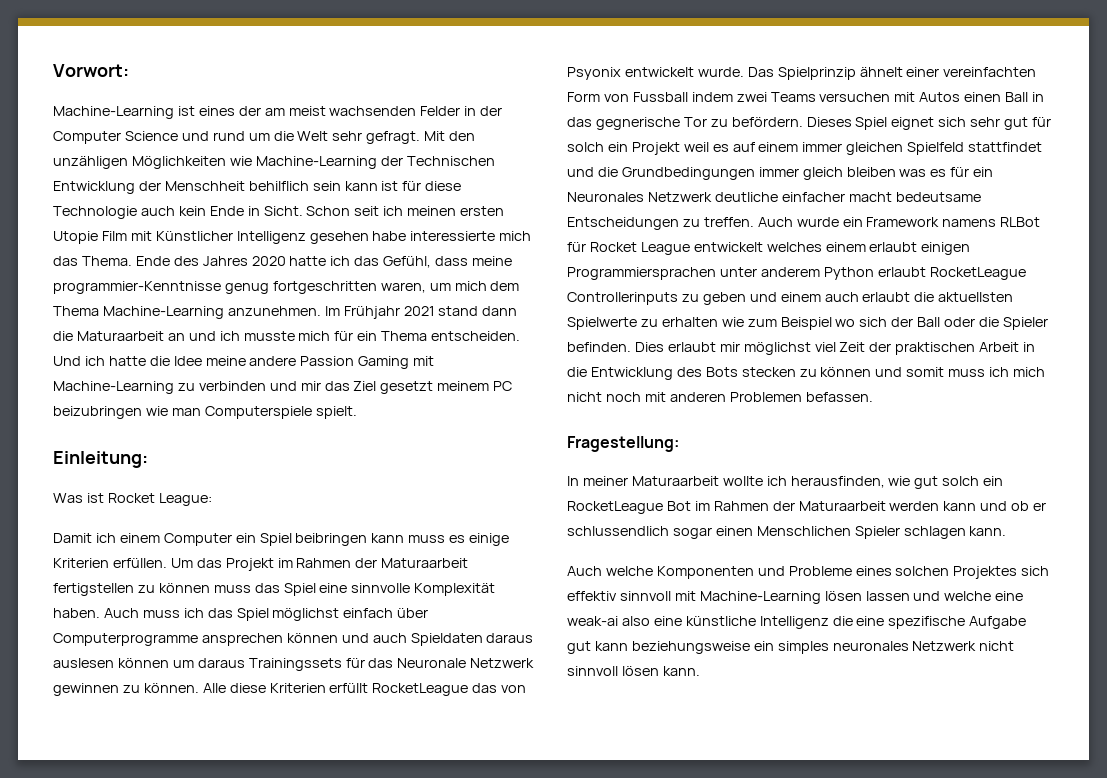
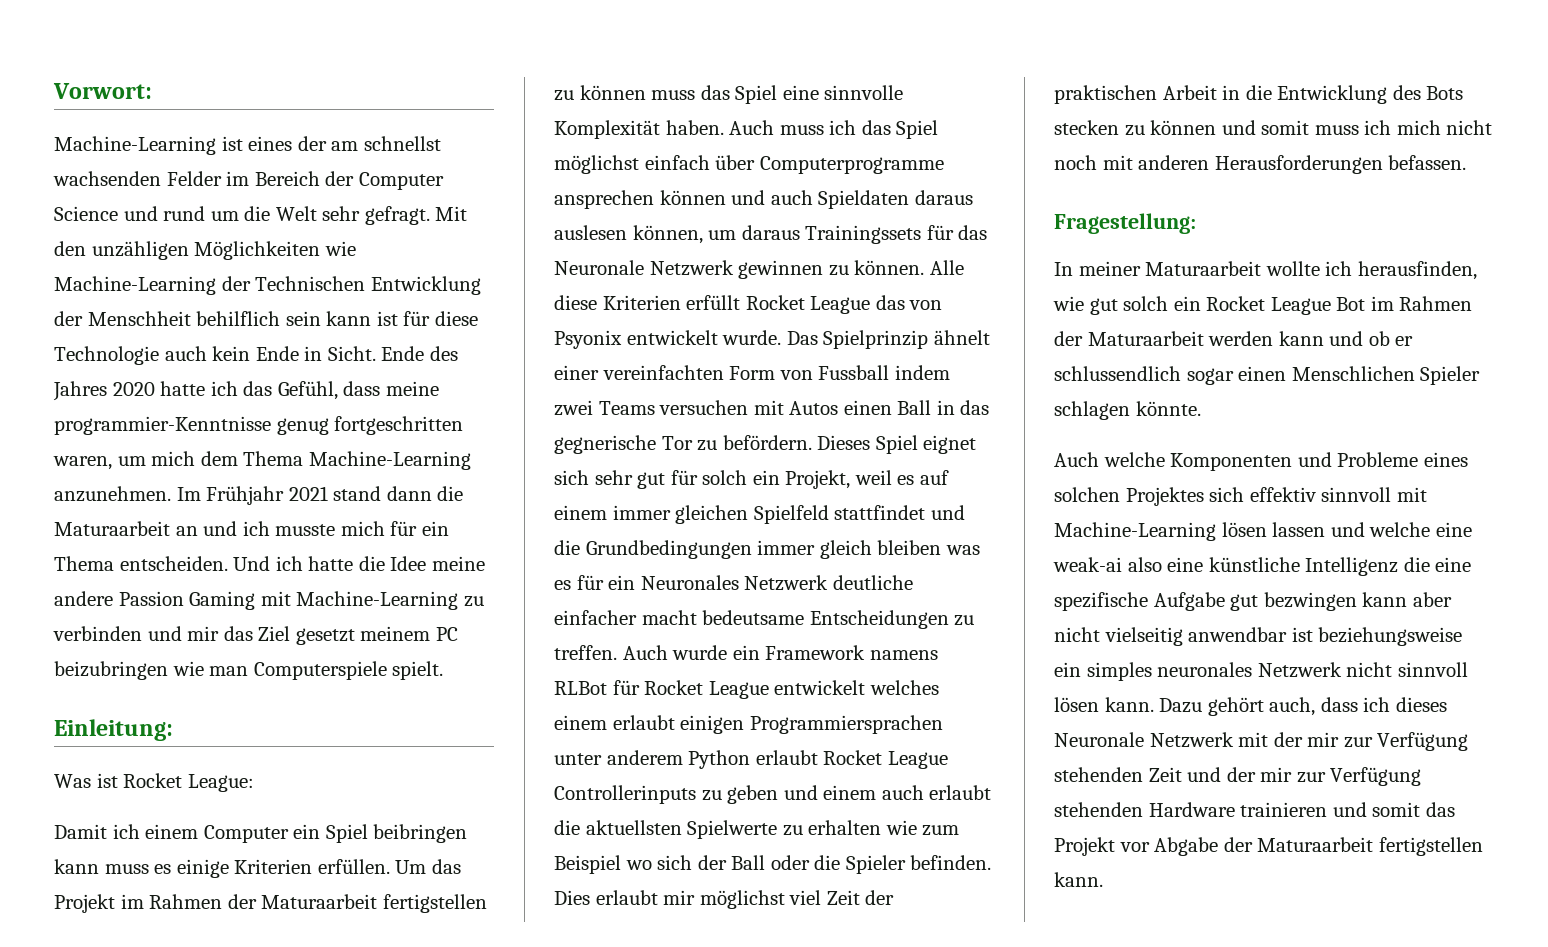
[288,106,326,116] meist -> [363,136,441,151] schnellst
[464,106,477,116] in -> [226,171,320,186] im Bereich
[306,206,505,216] [53,231,532,244] [53,256,132,266] Schon seit ich meinen ersten Utopie Film mit Künstlicher Intelligenz gesehen habe interessierte mich das Thema. -> (376, 353) none
[117,658,169,668] können -> [632,225,703,244] können,
[372,683,469,696] RocketLeague -> [745,295,871,314] Rocket League
[631,142,680,155] Projekt -> [785,470,851,489] Projekt,
[929,267,1026,280] RocketLeague -> [823,750,948,769] Rocket League
[729,392,802,402] Problemen -> [1214,155,1383,174] Herausforderungen
[567,501,663,514] RocketLeague -> [1206,296,1331,315] Rocket League
[969,526,1007,536] kann. -> [1135,401,1201,416] könnte.
[594,641,628,651] kann -> [1263,592,1452,611] [1054,627,1313,646] bezwingen kann aber nicht vielseitig anwendbar ist
(700, 671) none -> [1159,697,1447,716] [1054,732,1469,751] [1054,767,1422,786] [1054,802,1455,817] [1054,837,1483,856] [1054,872,1103,887] Dazu gehört auch, dass ich dieses Neuronale Netzwerk mit der mir zur Verfügung stehenden Zeit und der mir zur Verfügung stehenden Hardware trainieren und somit das Projekt vor Abgabe der Maturaarbeit fertigstellen kann.

